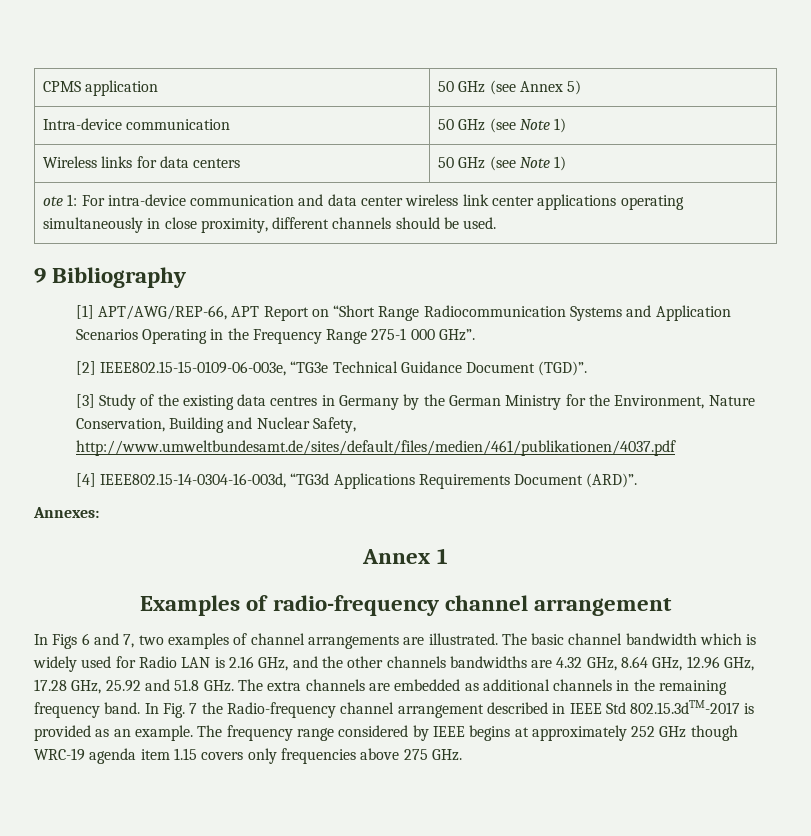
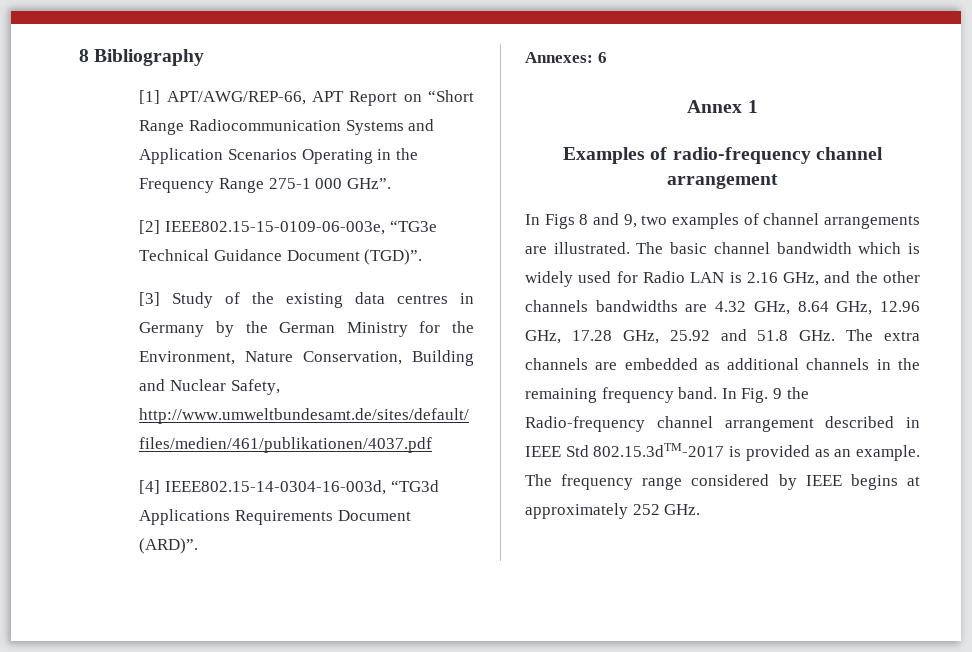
[42,80,159,96] [437,80,582,95] [42,118,231,130] [437,118,567,133] [42,156,241,168] [437,156,567,171] [42,194,684,210] [42,217,497,233] [34,268,46,283] CPMS application | 50 GHz (see Annex 5) // Intra-device communication | 50 GHz (see Note 1) // Wireless links for data centers | 50 GHz (see Note 1) // ote 1: For intra-device communication and data center wireless link center applications operating simultaneously in close proximity, different channels should be used. // 9 -> [79,49,89,62] 8
(99, 512) none -> [597,52,607,63] 6
[81,633,135,648] 6 and 7, -> [579,213,637,228] 8 and 9,
[189,703,198,714] 7 -> [772,388,782,399] 9
[659,725,738,741] [34,748,428,764] GHz though WRC-19 agenda item 1.15 covers only frequencies above 275 -> (660, 509) none

